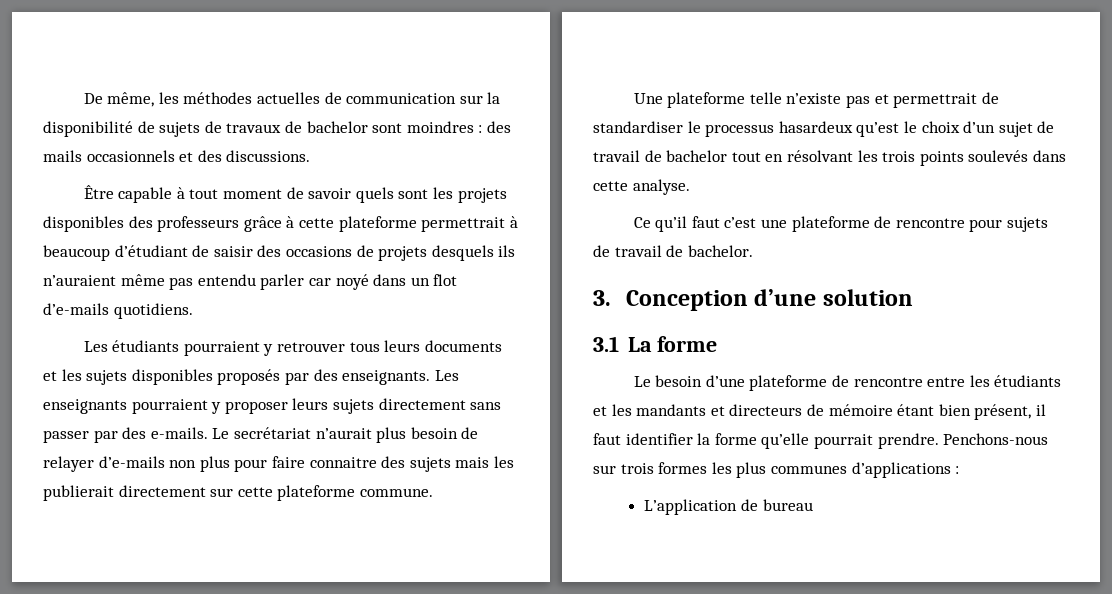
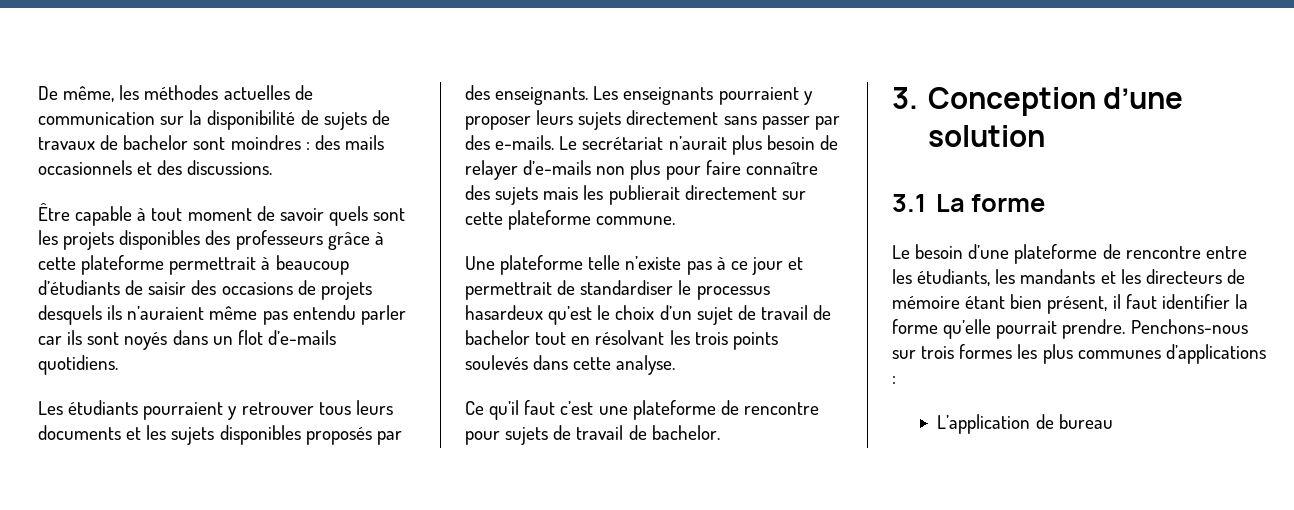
[114,245,188,257] d’étudiant -> [38,280,120,295] d’étudiants
[335,274,369,290] noyé -> [67,330,168,350] ils sont noyés
[309,457,377,468] connaitre -> [745,162,818,175] connaître
(871, 101) none -> [716,257,783,275] à ce jour
[994,375,1062,387] [593,406,607,416] étudiants et -> [917,269,991,286] étudiants,
(725, 411) none -> [1120,269,1141,284] les

